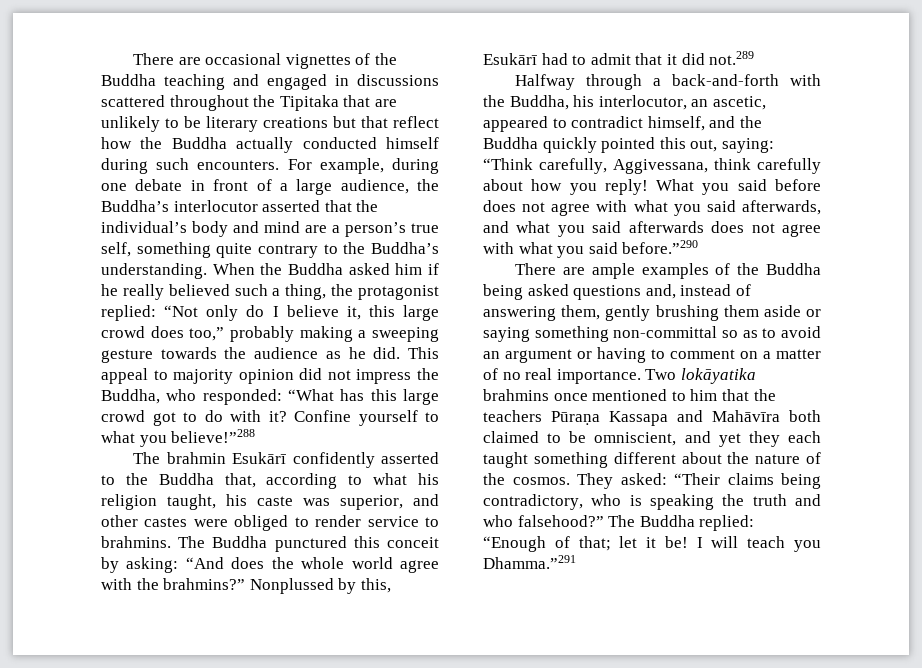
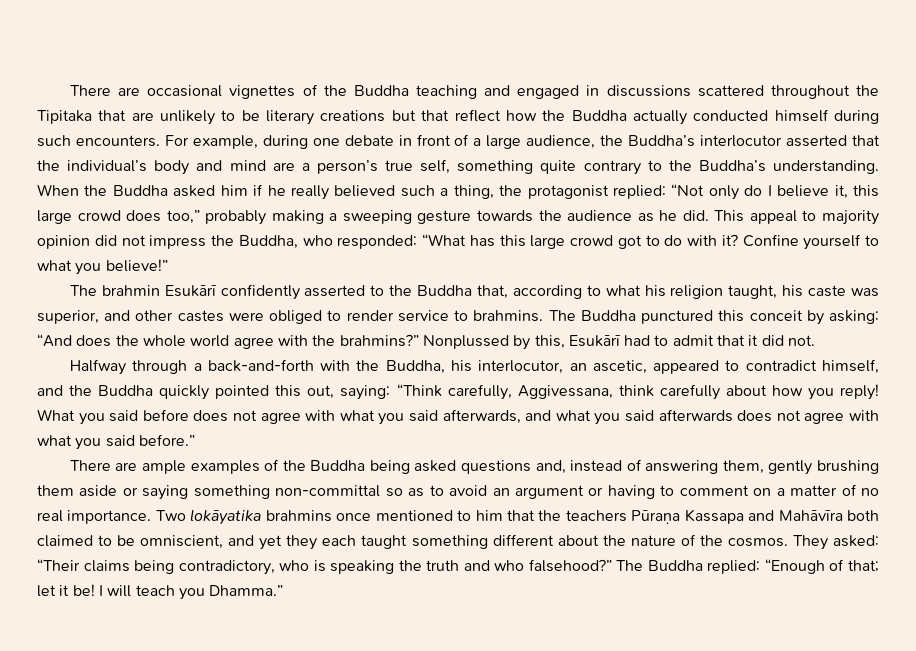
[171,429,256,443] believe!”288 -> [105,259,168,272] believe!”
[709,51,755,65] not.289 -> [788,335,816,346] not.
[622,240,699,254] before.”290 -> [138,434,195,446] before.”
[483,555,576,569] Dhamma.”291 -> [209,585,284,596] Dhamma.”

